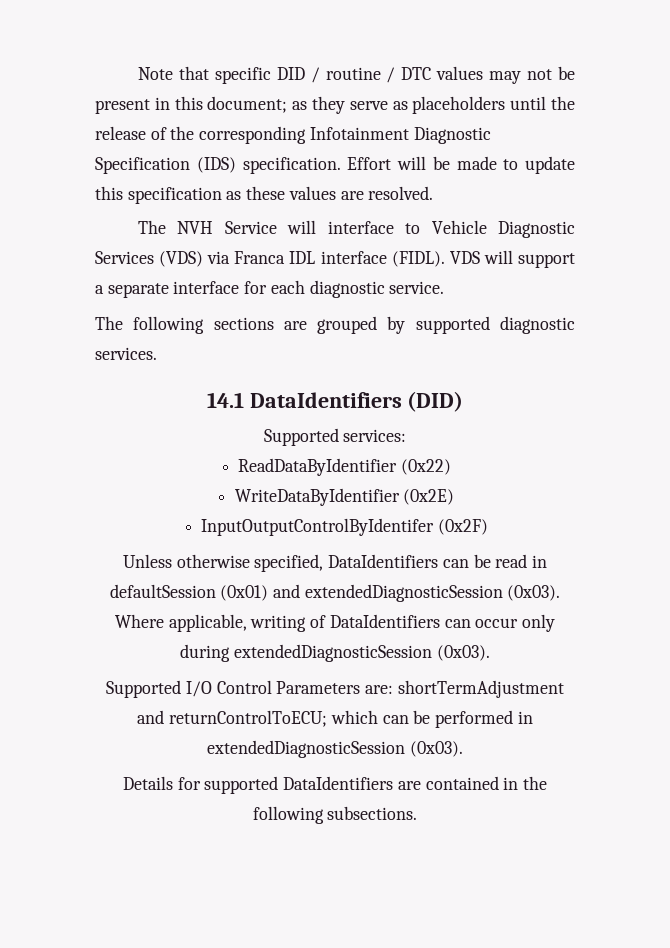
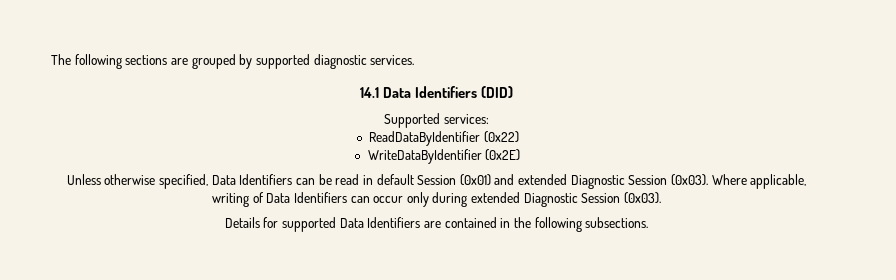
[138,66,575,84] [95,96,575,114] [95,126,491,144] [95,156,575,174] [95,186,434,204] [138,220,575,238] [95,250,575,268] [95,280,445,298] Note that specific DID / routine / DTC values may not be present in this document; as they serve as placeholders until the release of the corresponding Infotainment Diagnostic Specification (IDS) specification. Effort will be made to update this specification as these values are resolved. // The NVH Service will interface to Vehicle Diagnostic Services (VDS) via Franca IDL interface (FIDL). VDS will support a separate interface for each diagnostic service. // -> (51, 59) none
[249,392,402,408] DataIdentifiers -> [382,86,478,98] Data Identifiers
[201,518,488,536] // InputOutputControlByIdentifer (0x2F) -> (521, 155) none
[328,554,439,568] DataIdentifiers -> [211,174,293,185] Data Identifiers
[109,584,503,602] defaultSession (0x01) and extendedDiagnosticSession -> [376,174,668,189] default Session (0x01) and extended Diagnostic Session
[329,614,440,628] DataIdentifiers -> [266,192,347,203] Data Identifiers
[234,644,490,662] [106,680,564,698] [137,710,533,728] [207,740,406,758] extendedDiagnosticSession (0x03). // Supported I/O Control Parameters are: shortTermAdjustment and returnControlToECU; which can be performed in extendedDiagnosticSession -> [471,192,621,207] extended Diagnostic Session
[283,776,394,790] DataIdentifiers -> [339,217,421,228] Data Identifiers

